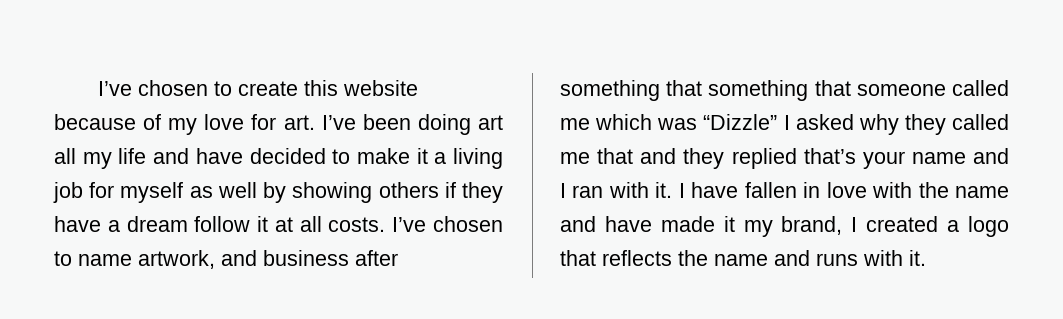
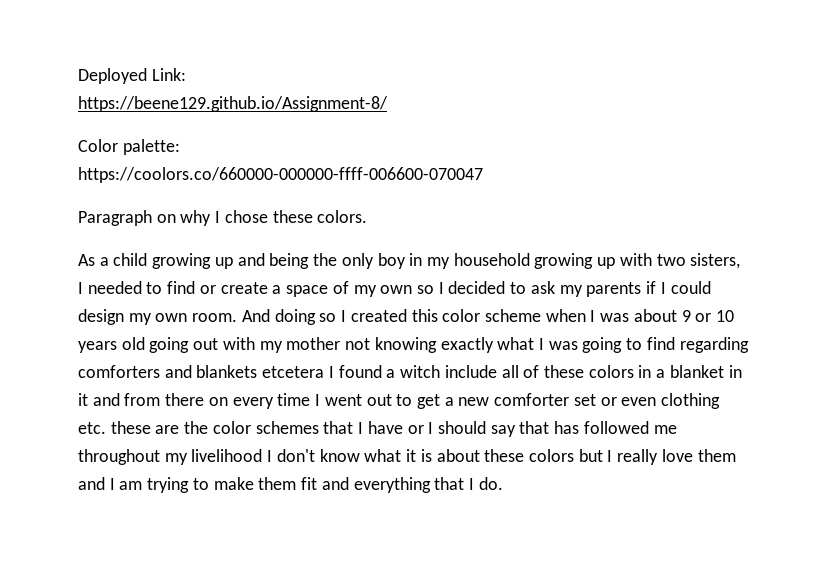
[97,80,418,96] [54,114,503,135] [54,148,503,169] [53,182,504,203] [54,216,503,232] [54,250,398,269] [560,80,1009,101] [560,114,1009,135] [560,148,1009,169] [560,182,1009,198] [560,216,1010,237] [560,250,926,266] I’ve chosen to create this website because of my love for art. I’ve been doing art all my life and have decided to make it a living job for myself as well by showing others if they have a dream follow it at all costs. I’ve chosen to name artwork, and business after something that something that someone called me which was “Dizzle” I asked why they called me that and they replied that’s your name and I ran with it. I have fallen in love with the name and have made it my brand, I created a logo that reflects the name and runs with it. -> [78,68,186,84] [78,96,388,112] [78,139,180,155] [78,167,483,183] [78,210,368,226] [78,253,741,269] [78,281,711,297] [78,309,735,325] [78,337,749,353] [78,365,742,378] [78,393,721,409] [78,421,677,437] [78,449,736,465] [78,477,503,493] Deployed Link: // https://beene129.github.io/Assignment-8/ // Color palette: // https://coolors.co/660000-000000-ffff-006600-070047 // Paragraph on why I chose these colors. // As a child growing up and being the only boy in my household growing up with two sisters, I needed to find or create a space of my own so I decided to ask my parents if I could design my own room. And doing so I created this color scheme when I was about 9 or 10 years old going out with my mother not knowing exactly what I was going to find regarding comforters and blankets etcetera I found a witch include all of these colors in a blanket in it and from there on every time I went out to get a new comforter set or even clothing etc. these are the color schemes that I have or I should say that has followed me throughout my livelihood I don't know what it is about these colors but I really love them and I am trying to make them fit and everything that I do.

